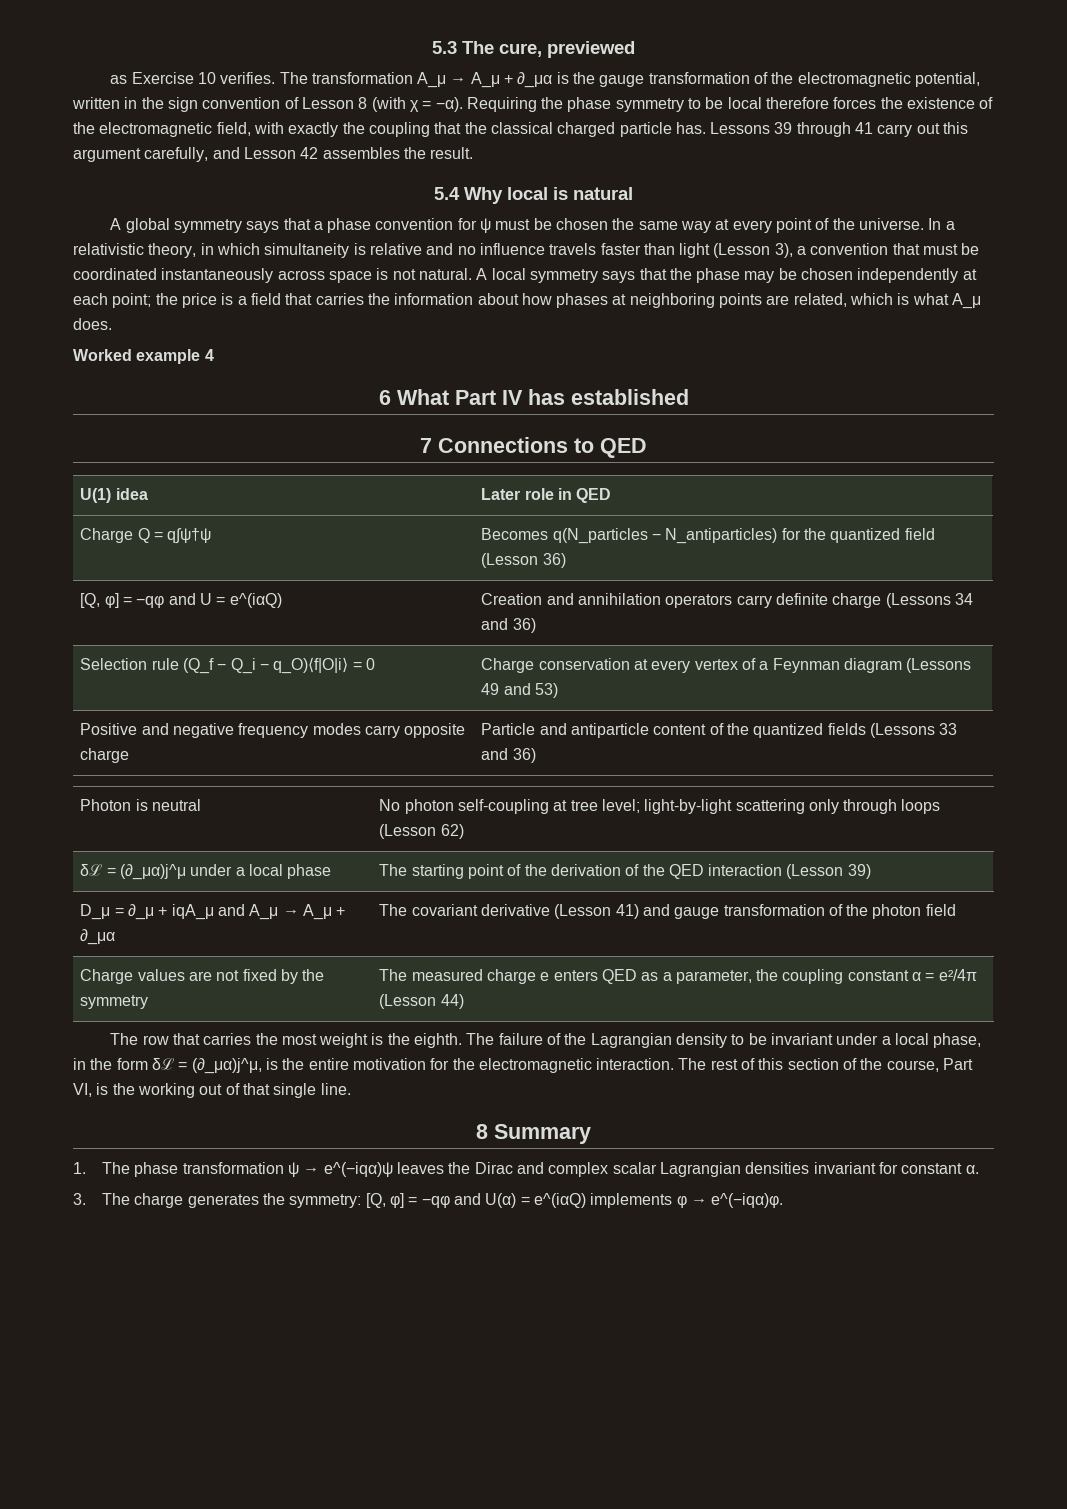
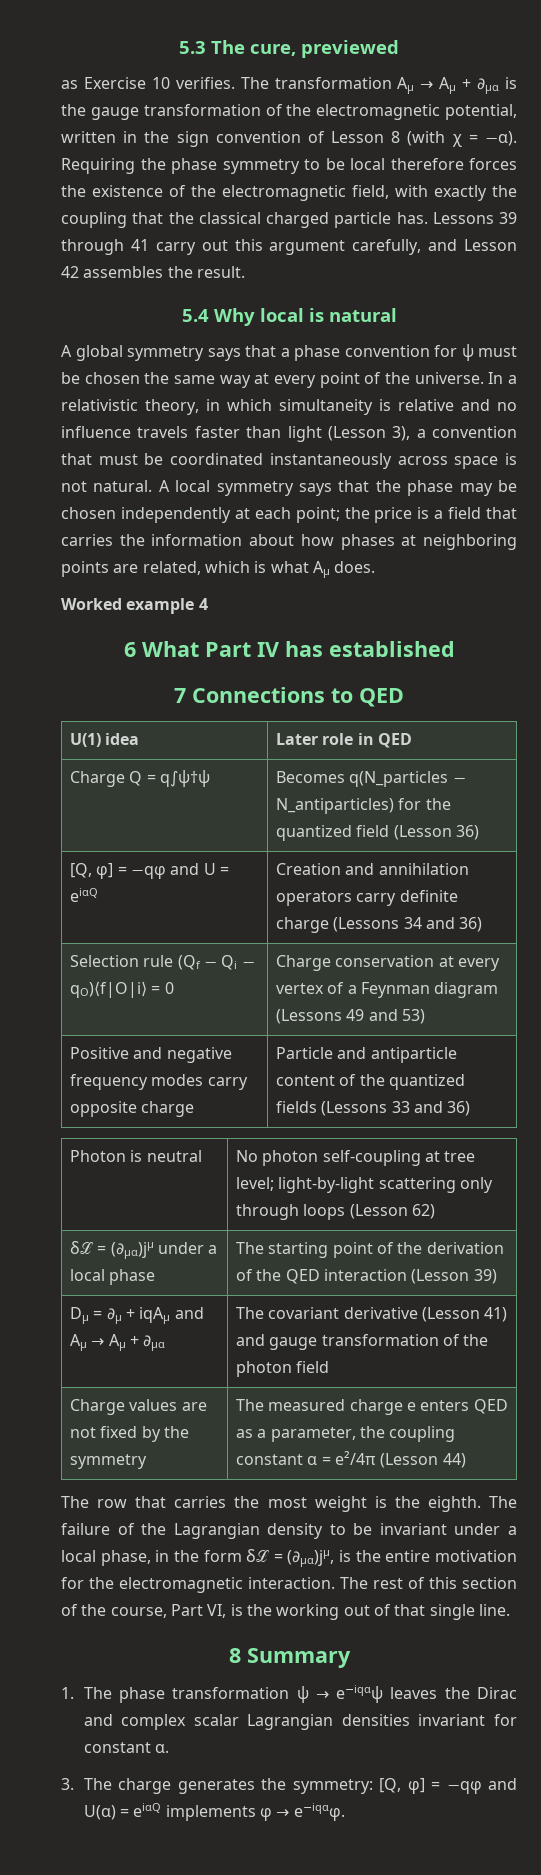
[417,72,553,88] A_μ → A_μ + ∂_μα -> [397,77,500,94] Aμ → Aμ + ∂μα
[952,293,982,309] A_μ -> [312,561,330,578] Aμ
[229,593,282,608] e^(iαQ) -> [69,888,98,902] eiαQ
[182,657,349,674] (Q_f − Q_i − q_O)⟨f|O|i⟩ -> [177,955,255,970] [69,981,147,998] (Qf − Qi − qO)⟨f|O|i⟩
[119,864,186,880] (∂_μα)j^μ -> [110,1242,154,1259] (∂μα)jμ
[80,904,346,920] [80,929,116,945] D_μ = ∂_μ + iqA_μ and A_μ → A_μ + ∂_μα -> [69,1307,204,1324] [69,1334,166,1351] Dμ = ∂μ + iqAμ and Aμ → Aμ + ∂μα
[191,1058,262,1074] (∂_μα)j^μ, -> [287,1550,335,1567] (∂μα)jμ,
[323,1162,393,1177] e^(−iqα)ψ -> [336,1685,384,1703] e−iqαψ
[533,1193,586,1208] e^(iαQ) -> [133,1803,162,1817] eiαQ
[711,1193,784,1208] e^(−iqα)φ. -> [293,1803,345,1821] e−iqαφ.

